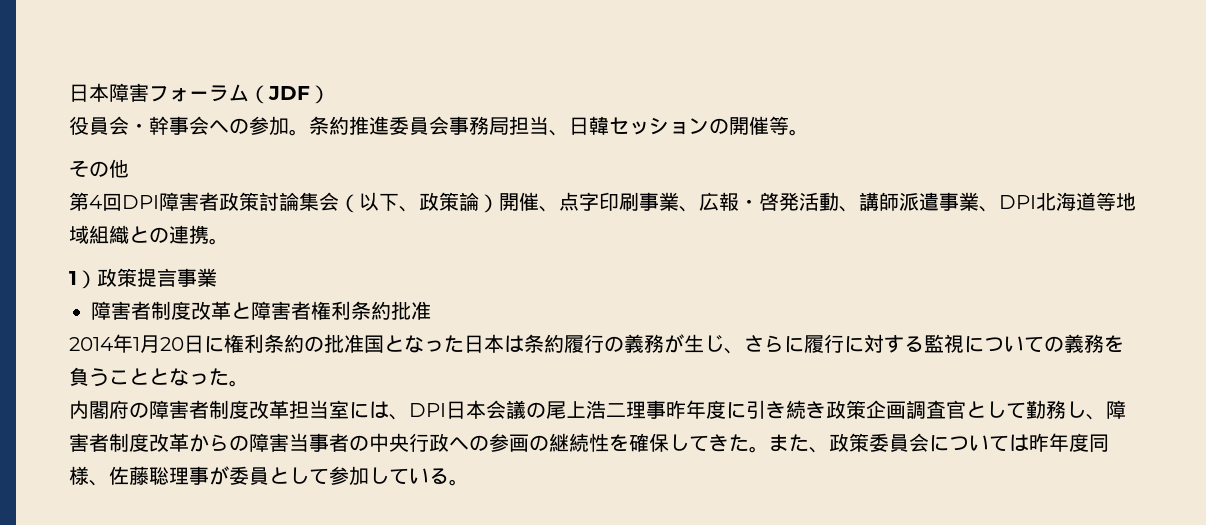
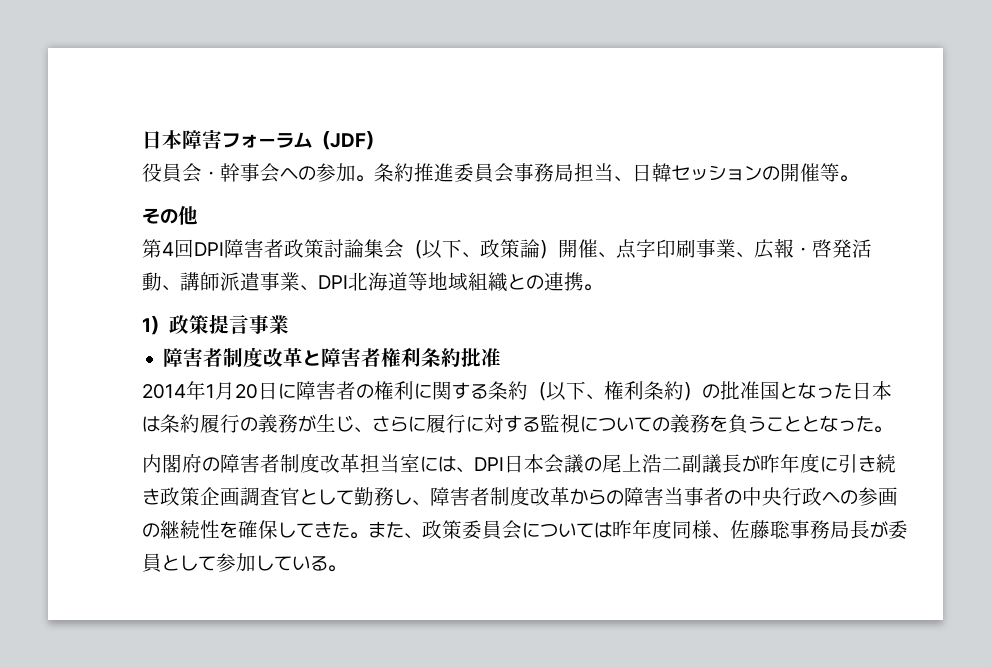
[224,334,304,353] 権利条約 -> [296,381,702,401] 障害者の権利に関する条約（以下、権利条約）
[626,400,666,419] 理事 -> [682,454,760,473] 副議長が
[169,466,209,485] 理事 -> [790,520,870,539] 事務局長

